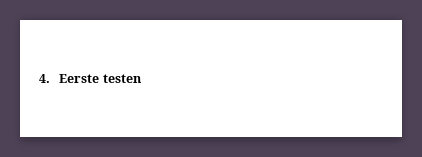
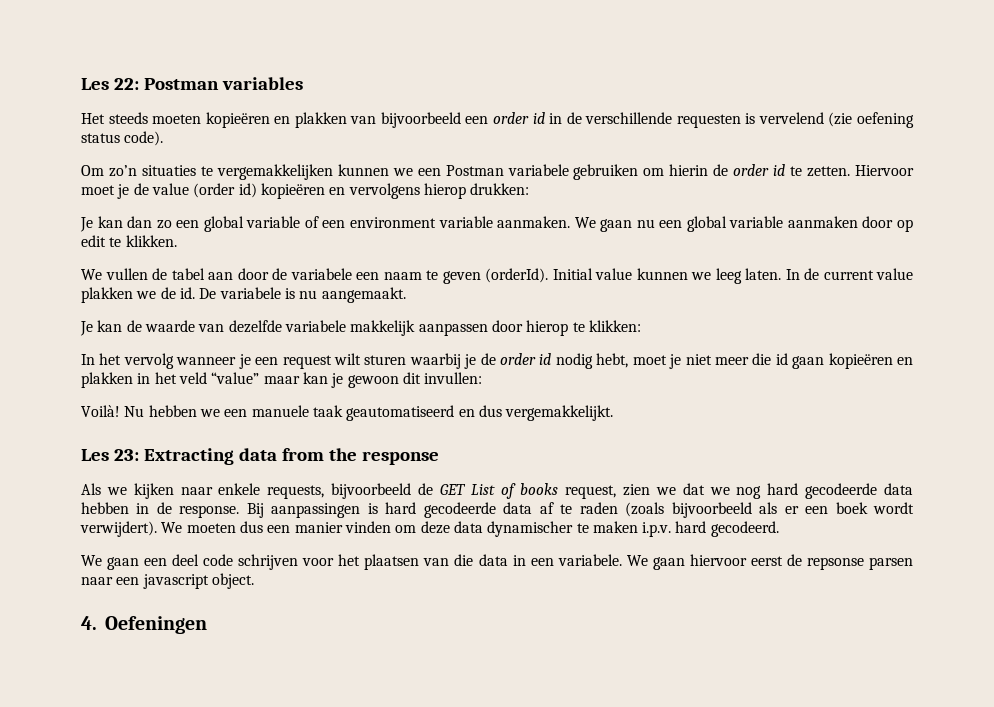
[39,74,142,83] 4. Eerste testen -> [81,77,303,90] [81,112,914,128] [81,131,164,146] [81,164,915,180] [81,183,530,199] [80,216,913,232] [81,235,177,247] [81,268,913,284] [81,287,406,303] [80,320,641,336] [81,353,913,369] [81,372,483,388] [81,405,614,421] [81,448,439,465] [81,483,914,499] [81,502,915,518] [80,521,779,537] [81,554,913,570] [81,573,254,589] [81,616,208,634] Les 22: Postman variables // Het steeds moeten kopieëren en plakken van bijvoorbeeld een order id in de verschillende requesten is vervelend (zie oefening status code). // Om zo’n situaties te vergemakkelijken kunnen we een Postman variabele gebruiken om hierin de order id te zetten. Hiervoor moet je de value (order id) kopieëren en vervolgens hierop drukken: // Je kan dan zo een global variable of een environment variable aanmaken. We gaan nu een global variable aanmaken door op edit te klikken. // We vullen de tabel aan door de variabele een naam te geven (orderId). Initial value kunnen we leeg laten. In de current value plakken we de id. De variabele is nu aangemaakt. // Je kan de waarde van dezelfde variabele makkelijk aanpassen door hierop te klikken: // In het vervolg wanneer je een request wilt sturen waarbij je de order id nodig hebt, moet je niet meer die id gaan kopieëren en plakken in het veld “value” maar kan je gewoon dit invullen: // Voilà! Nu hebben we een manuele taak geautomatiseerd en dus vergemakkelijkt. // Les 23: Extracting data from the response // Als we kijken naar enkele requests, bijvoorbeeld de GET List of books request, zien we dat we nog hard gecodeerde data hebben in de response. Bij aanpassingen is hard gecodeerde data af te raden (zoals bijvoorbeeld als er een boek wordt verwijdert). We moeten dus een manier vinden om deze data dynamischer te maken i.p.v. hard gecodeerd. // We gaan een deel code schrijven voor het plaatsen van die data in een variabele. We gaan hiervoor eerst de repsonse parsen naar een javascript object. // 4. Oefeningen

